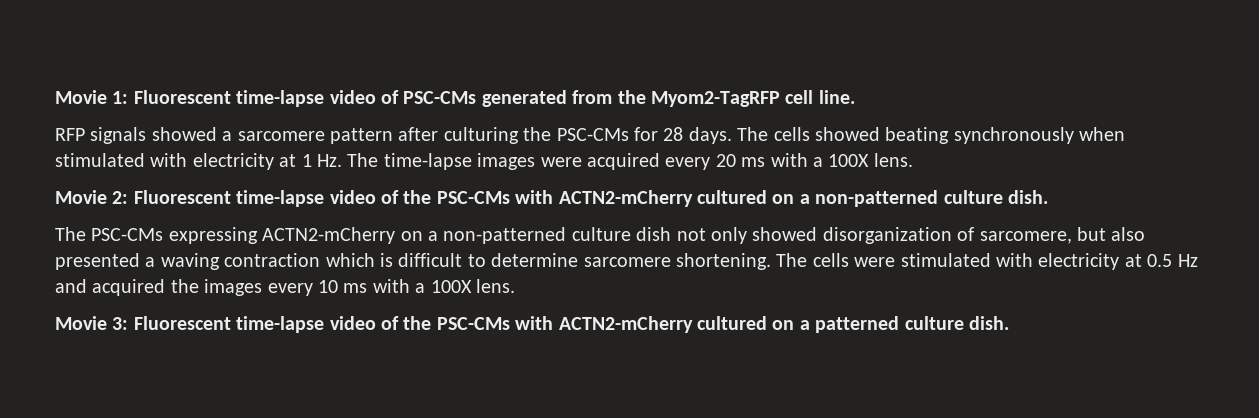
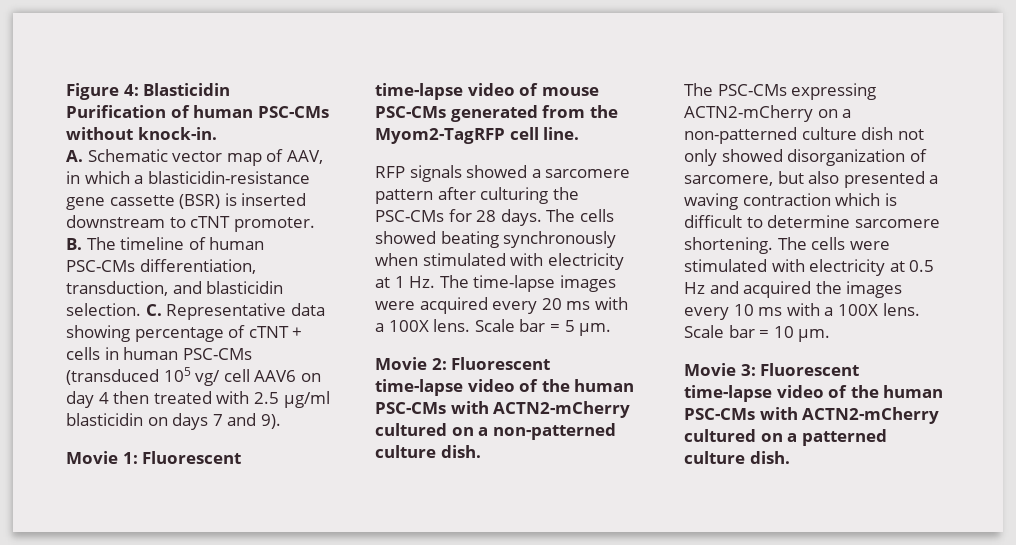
(55, 97) none -> [66,83,231,100] [66,105,329,118] [66,127,217,140] [66,149,323,166] [66,171,310,184] [66,193,307,210] [66,215,315,232] [66,237,265,250] [66,259,256,274] [66,281,284,296] [66,303,325,320] [66,325,303,342] [66,347,252,360] [66,367,321,386] [66,391,330,408] [66,413,281,430] Figure 4: Blasticidin Purification of human PSC-CMs without knock-in. // A. Schematic vector map of AAV, in which a blasticidin-resistance gene cassette (BSR) is inserted downstream to cTNT promoter. B. The timeline of human PSC-CMs differentiation, transduction, and blasticidin selection. C. Representative data showing percentage of cTNT + cells in human PSC-CMs (transduced 105 vg/ cell AAV6 on day 4 then treated with 2.5 μg/ml blasticidin on days 7 and 9). //
(399, 97) none -> [541,87,599,96] mouse
(913, 160) none -> [474,319,612,336] Scale bar = 5 µm.
(432, 197) none -> [574,379,635,392] human
(515, 286) none -> [684,325,831,342] Scale bar = 10 µm.
(432, 323) none -> [883,385,944,398] human

